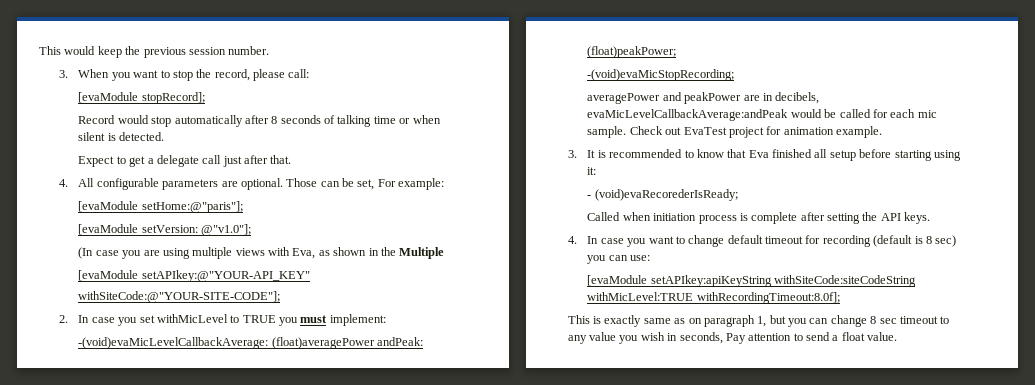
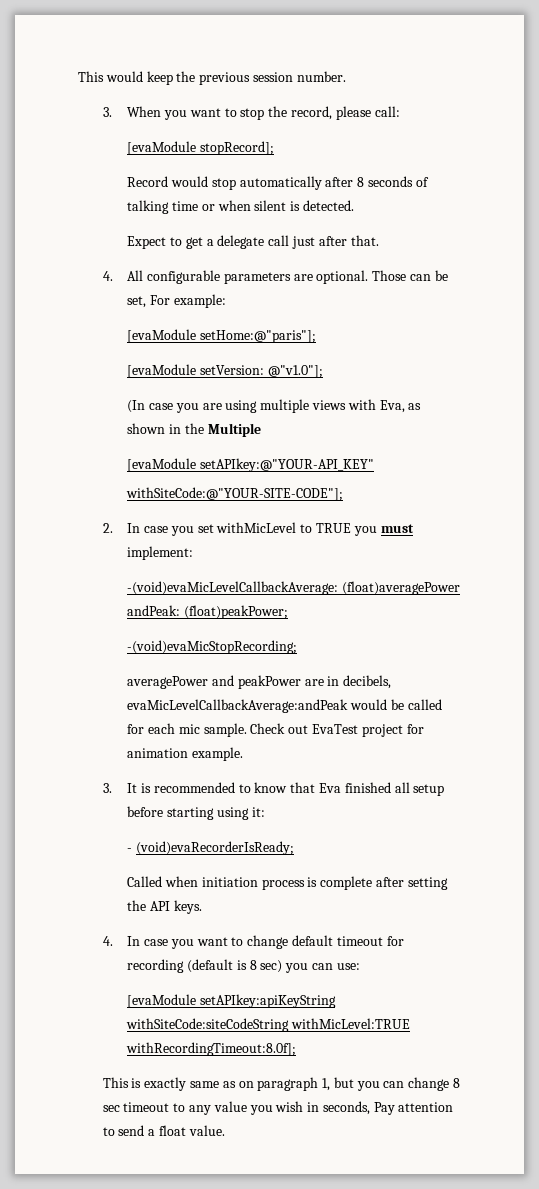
[594,189,738,201] (void)evaRecorederIsReady; -> [136,841,295,855] (void)evaRecorderIsReady;

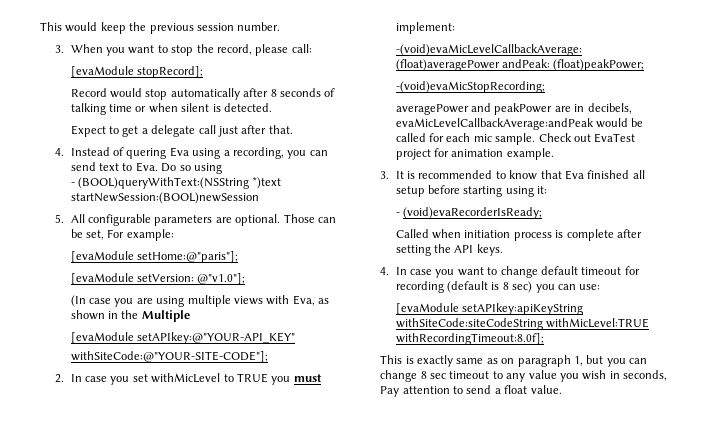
(113, 276) none -> [70,147,328,159] [70,162,222,174] [70,177,282,189] [70,192,259,204] [55,214,65,223] Instead of quering Eva using a recording, you can send text to Eva. Do so using // - (BOOL)queryWithText:(NSString *)text startNewSession:(BOOL)newSession // 5.

